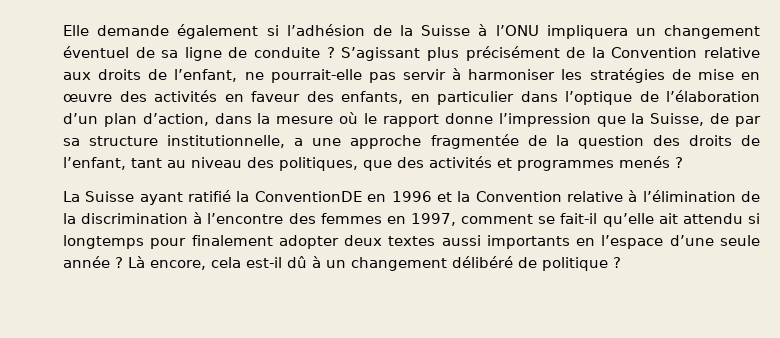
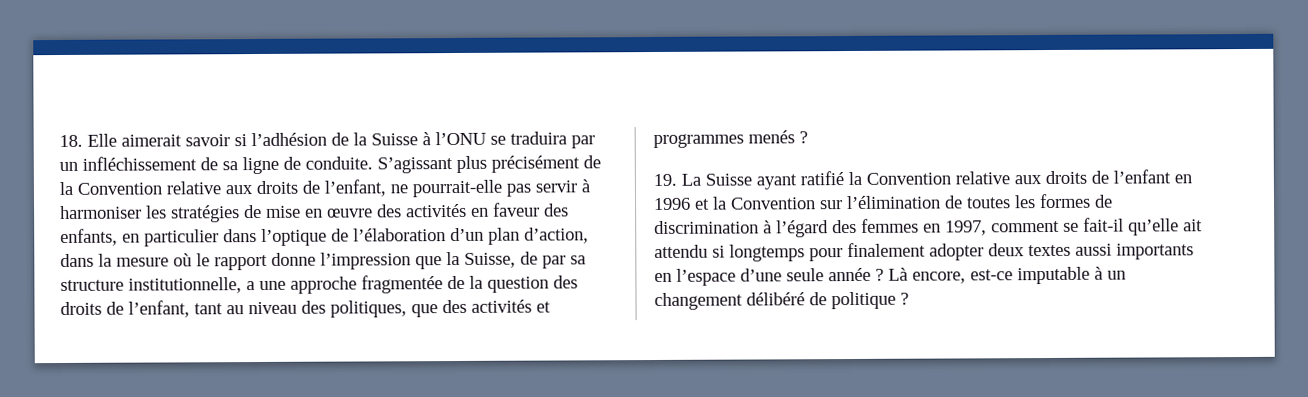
[63,24,259,39] Elle demande également -> [59,133,230,148] 18. Elle aimerait savoir
[546,25,760,39] [63,46,129,58] impliquera un changement éventuel -> [490,131,595,149] [59,156,197,172] se traduira par un infléchissement
[254,47,335,58] conduite ? -> [305,156,373,170] conduite.
(683, 162) none -> [653,173,677,187] 19.
[254,191,362,202] ConventionDE -> [866,169,1171,185] Convention relative aux droits de l’enfant
[566,190,760,202] [63,213,76,224] relative à l’élimination de la -> [820,193,1113,210] sur l’élimination de toutes les formes de
[207,213,284,224] l’encontre -> [776,220,829,238] l’égard
[211,256,307,268] cela est-il dû -> [970,266,1090,285] est-ce imputable

